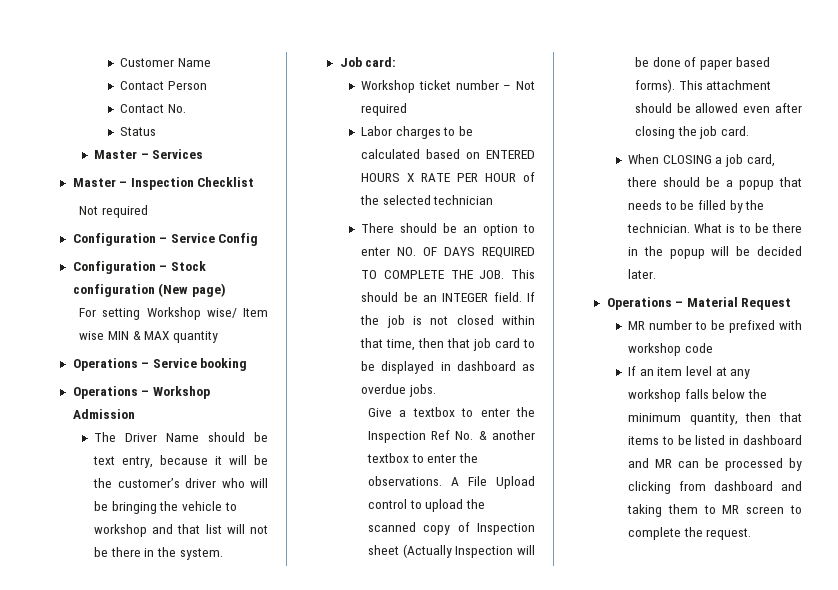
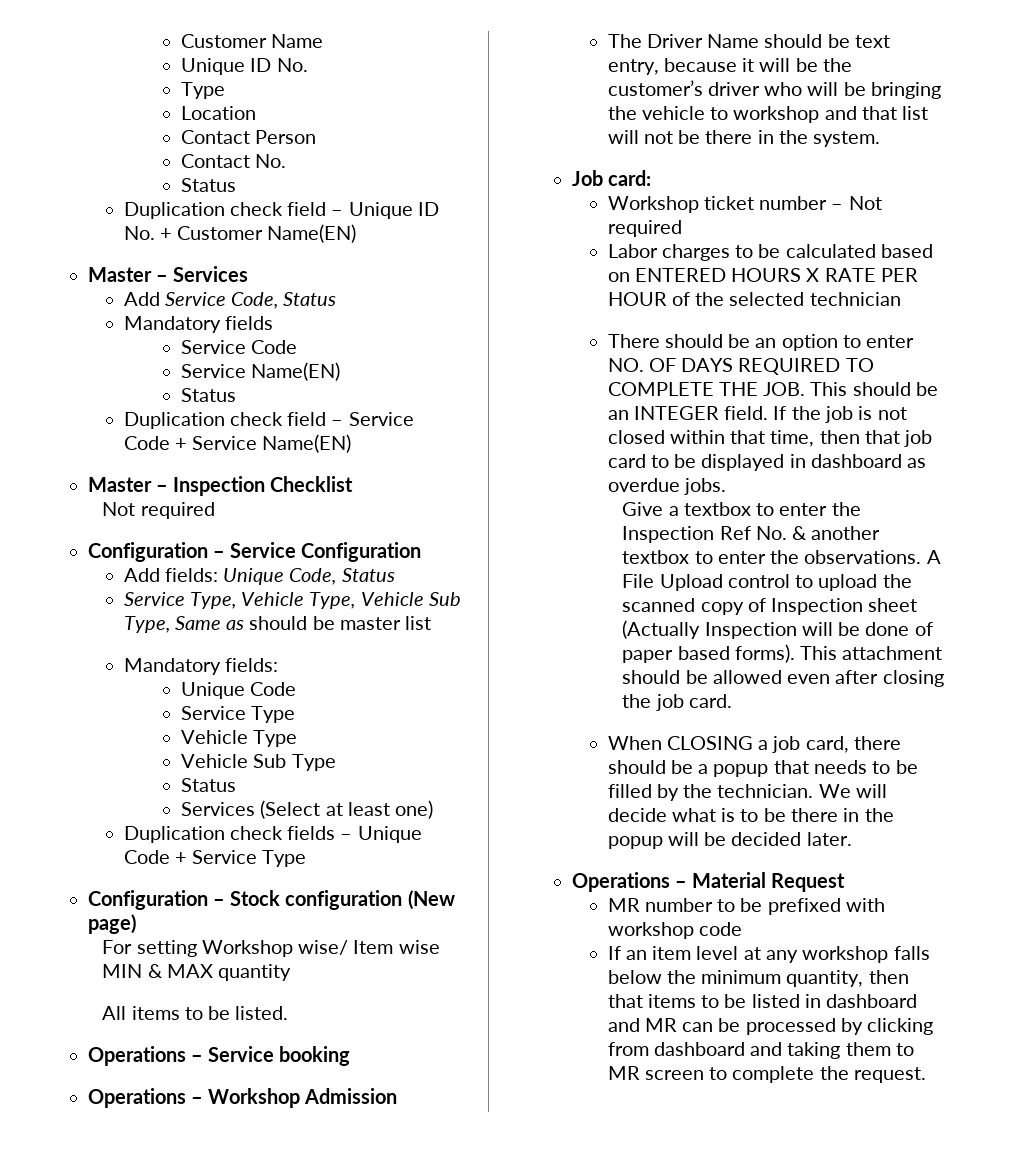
(212, 62) none -> [181,58,308,75] [181,82,226,99] [181,106,257,120] // Unique ID No. // Type // Location
[94,149,204,159] Master – Services -> [123,202,440,219] [123,224,357,243] [87,266,249,282] [123,292,337,309] [123,316,273,333] [181,340,298,354] [181,362,341,381] [181,388,237,402] [123,412,414,429] [123,434,352,453] Duplication check field – Unique ID No. + Customer Name(EN) // Master – Services // Add Service Code, Status // Mandatory fields // Service Code // Service Name(EN) // Status // Duplication check field – Service Code + Service Name(EN)
[218,233,259,246] Config -> [301,542,422,562] [123,568,395,585] [123,592,462,609] [123,616,432,633] [123,658,278,675] [181,682,297,699] [181,706,296,723] [181,730,298,747] [181,754,336,771] [181,778,237,792] [181,800,434,819] [123,826,422,843] [123,850,307,867] Configuration // Add fields: Unique Code, Status // Service Type, Vehicle Type, Vehicle Sub Type, Same as should be master list // Mandatory fields: // Unique Code // Service Type // Vehicle Type // Vehicle Sub Type // Status // Services (Select at least one) // Duplication check fields – Unique Code + Service Type
(218, 337) none -> [102,1006,289,1020] // All items to be listed.
[694,223,723,233] What -> [818,784,888,798] [607,808,716,822] We will decide what

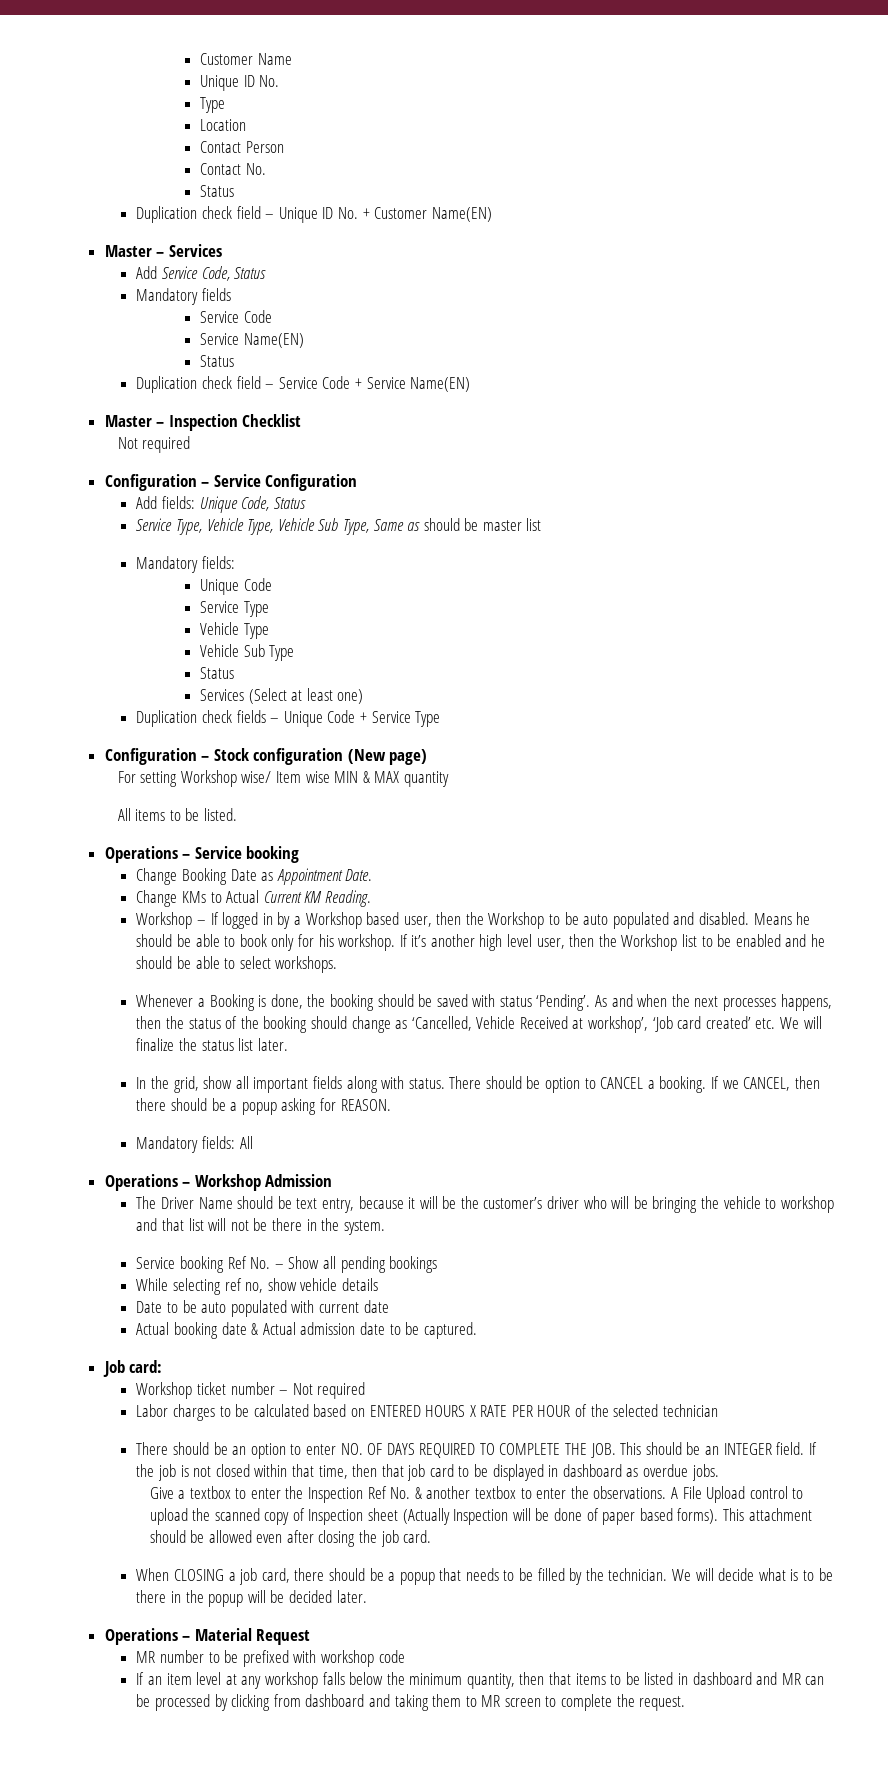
(351, 1056) none -> [136,868,373,885] [136,890,371,907] [136,912,811,929] [136,934,825,951] [136,956,338,973] [136,994,832,1011] [136,1016,822,1033] [136,1038,288,1051] [136,1076,820,1093] [136,1098,391,1115] [136,1136,253,1153] // Change Booking Date as Appointment Date. // Change KMs to Actual Current KM Reading. // Workshop – If logged in by a Workshop based user, then the Workshop to be auto populated and disabled. Means he should be able to book only for his workshop. If it’s another high level user, then the Workshop list to be enabled and he should be able to select workshops. // Whenever a Booking is done, the booking should be saved with status ‘Pending’. As and when the next processes happens, then the status of the booking should change as ‘Cancelled, Vehicle Received at workshop’, ‘Job card created’ etc. We will finalize the status list later. // In the grid, show all important fields along with status. There should be option to CANCEL a booking. If we CANCEL, then there should be a popup asking for REASON. // Mandatory fields: All
(881, 139) none -> [136,1256,438,1273] [136,1278,378,1295] [136,1300,389,1317] [136,1322,477,1339] // Service booking Ref No. – Show all pending bookings // While selecting ref no, show vehicle details // Date to be auto populated with current date // Actual booking date & Actual admission date to be captured.

